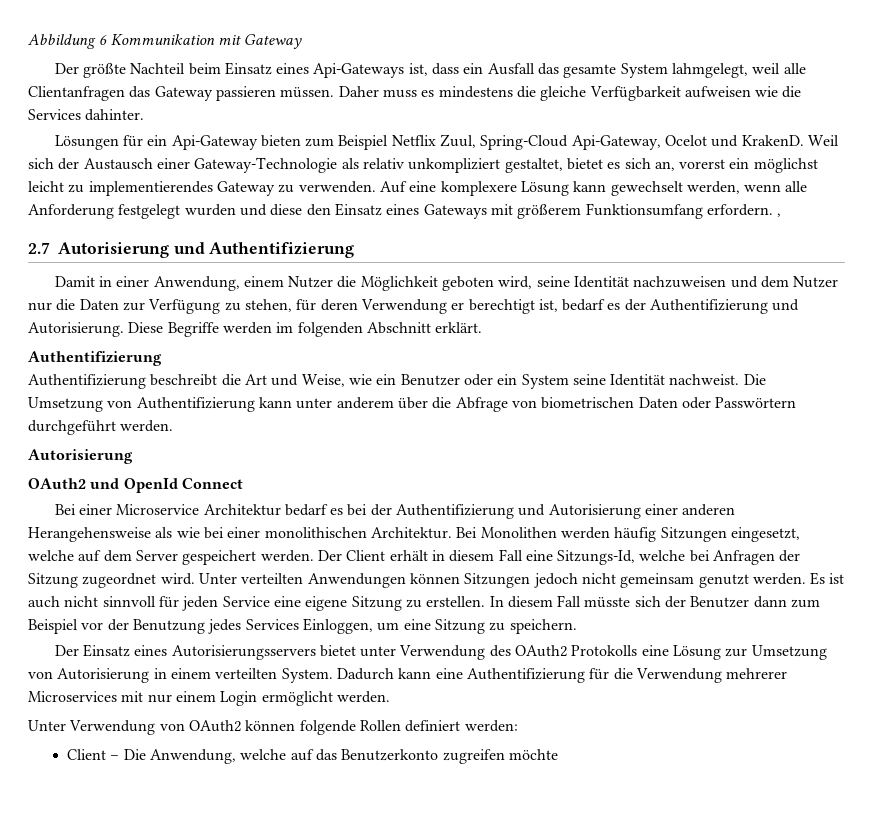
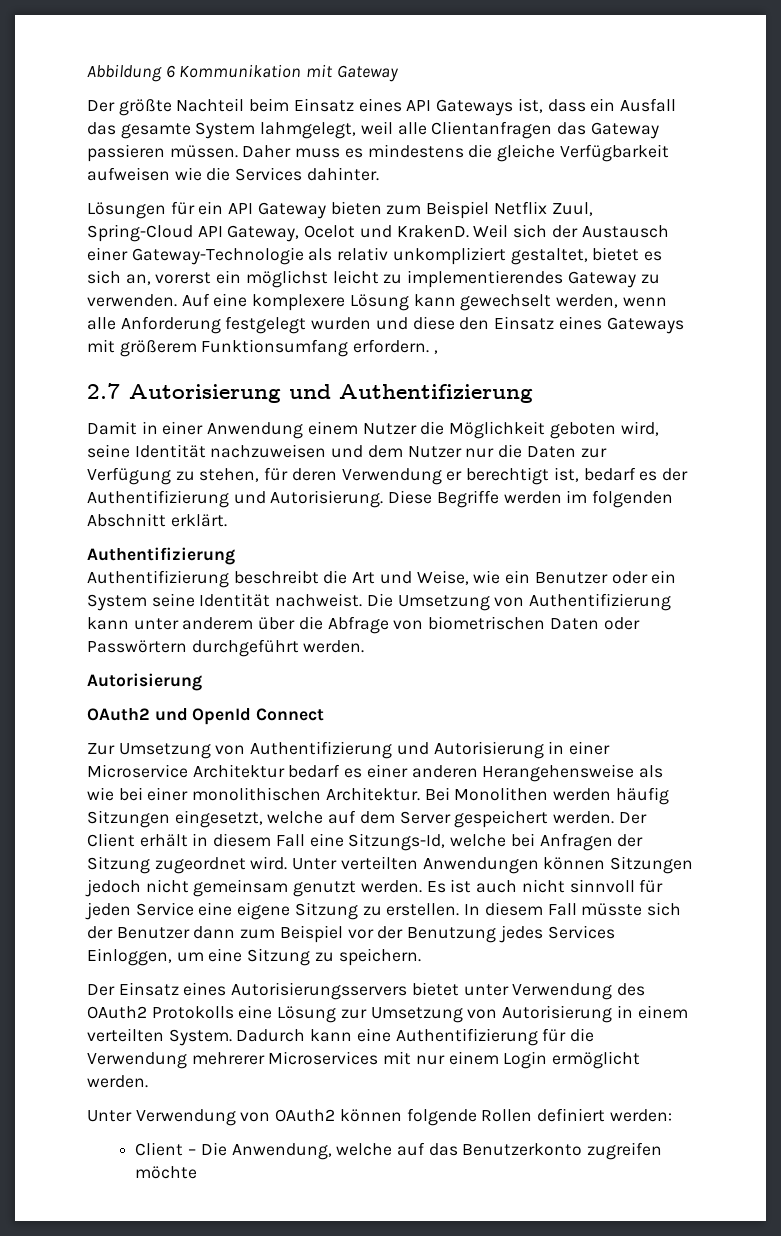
[313,63,405,78] Api-Gateways -> [406,99,514,116] API Gateways
[171,135,258,150] Api-Gateway -> [228,202,326,219] API Gateway
[571,135,661,150] Api-Gateway, -> [197,225,300,242] API Gateway,
[153,276,240,291] Anwendung, -> [207,422,304,439] Anwendung
[54,504,76,515] Bei -> [87,741,565,759] Zur Umsetzung von Authentifizierung und Autorisierung in
[347,504,641,519] bei der Authentifizierung und Autorisierung -> (363, 773) none

